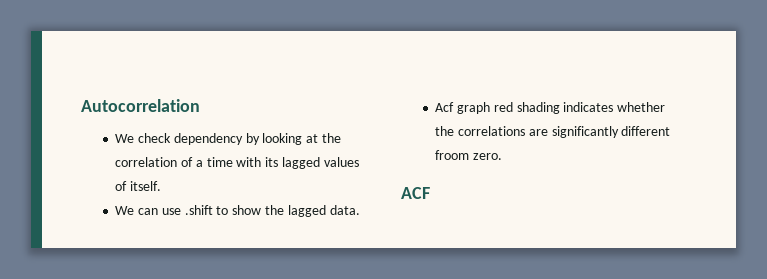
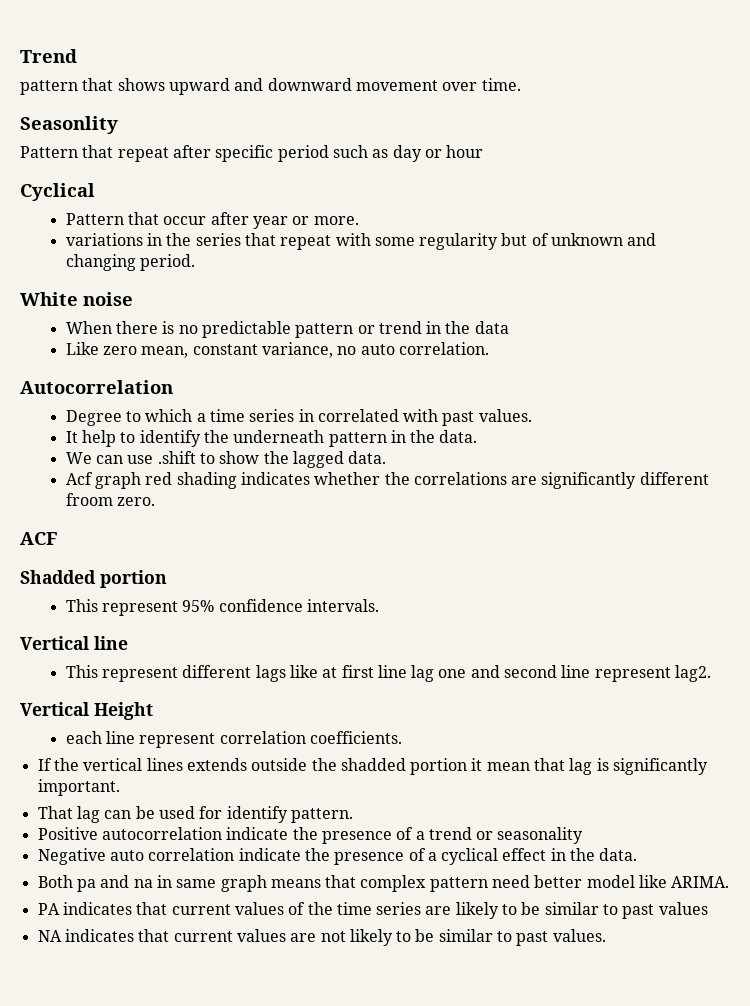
[81,99,200,112] [115,133,342,145] [115,157,359,169] [115,181,162,191] Autocorrelation // We check dependency by looking at the correlation of a time with its lagged values of itself. -> [20,49,77,63] [20,78,521,95] [20,116,118,134] [20,145,484,162] [20,183,95,201] [65,212,359,229] [65,233,657,250] [65,254,195,271] [20,292,133,306] [65,321,509,338] [65,342,489,358] [20,380,173,394] [65,409,532,426] [65,430,478,447] Trend // pattern that shows upward and downward movement over time. // Seasonlity // Pattern that repeat after specific period such as day or hour // Cyclical // Pattern that occur after year or more. // variations in the series that repeat with some regularity but of unknown and changing period. // White noise // When there is no predictable pattern or trend in the data // Like zero mean, constant variance, no auto correlation. // Autocorrelation // Degree to which a time series in correlated with past values. // It help to identify the underneath pattern in the data.
(430, 193) none -> [20,570,167,588] [65,599,379,616] [20,636,128,650] [65,665,712,682] [20,702,153,720] [65,731,402,748] [37,758,709,775] [37,779,120,796] [37,806,353,823] [37,827,584,844] [37,848,638,865] [37,875,730,892] [37,902,708,919] [37,929,606,946] // Shadded portion // This represent 95% confidence intervals. // Vertical line // This represent different lags like at first line lag one and second line represent lag2. // Vertical Height // each line represent correlation coefficients. // If the vertical lines extends outside the shadded portion it mean that lag is significantly important. // That lag can be used for identify pattern. // Positive autocorrelation indicate the presence of a trend or seasonality // Negative auto correlation indicate the presence of a cyclical effect in the data. // Both pa and na in same graph means that complex pattern need better model like ARIMA. // PA indicates that current values of the time series are likely to be similar to past values // NA indicates that current values are not likely to be similar to past values.

